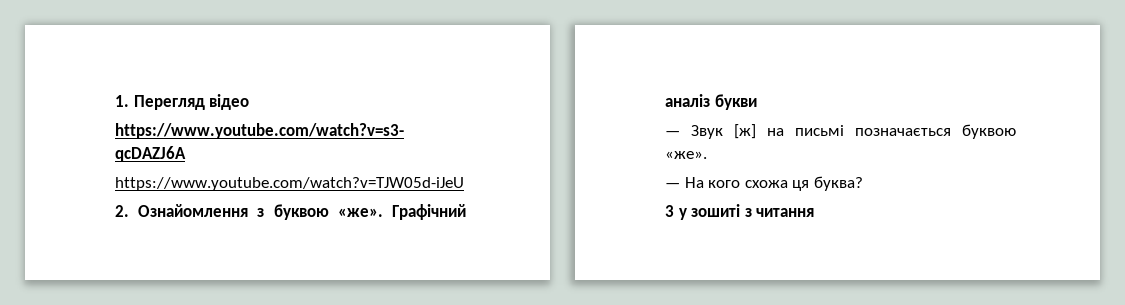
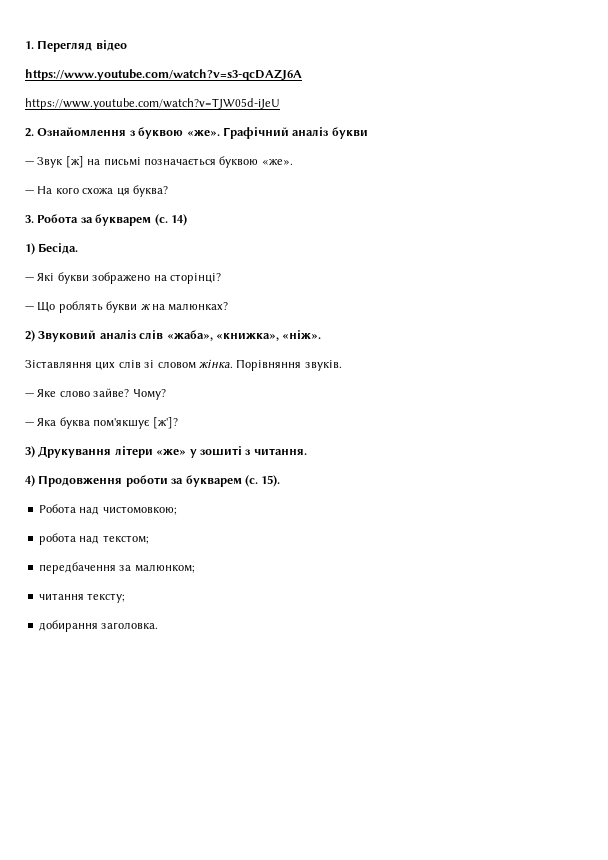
[665,204,815,220] 3 у зошиті з читання -> [25,214,187,226] [25,243,79,255] [25,272,221,284] [25,301,229,313] [25,330,322,342] [25,359,342,371] [25,388,166,400] [25,417,178,429] [25,446,307,458] [25,475,281,487] [38,504,177,515] [38,533,149,545] [38,562,195,574] [38,593,126,603] [38,620,159,632] 3. Робота за букварем (с. 14) // 1) Бесіда. // — Які букви зображено на сторінці? // — Що роблять букви ж на малюнках? // 2) Звуковий аналіз слів «жаба», «книжка», «ніж». // Зіставляння цих слів зі словом жінка. Порівняння звуків. // — Яке слово зайве? Чому? // — Яка буква пом'якшує [ж']? // 3) Друкування літери «же» у зошиті з читання. // 4) Продовження роботи за букварем (с. 15). // Робота над чистомовкою; // робота над текстом; // передбачення за малюнком; // читання тексту; // добирання заголовка.

